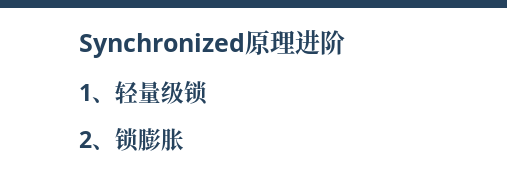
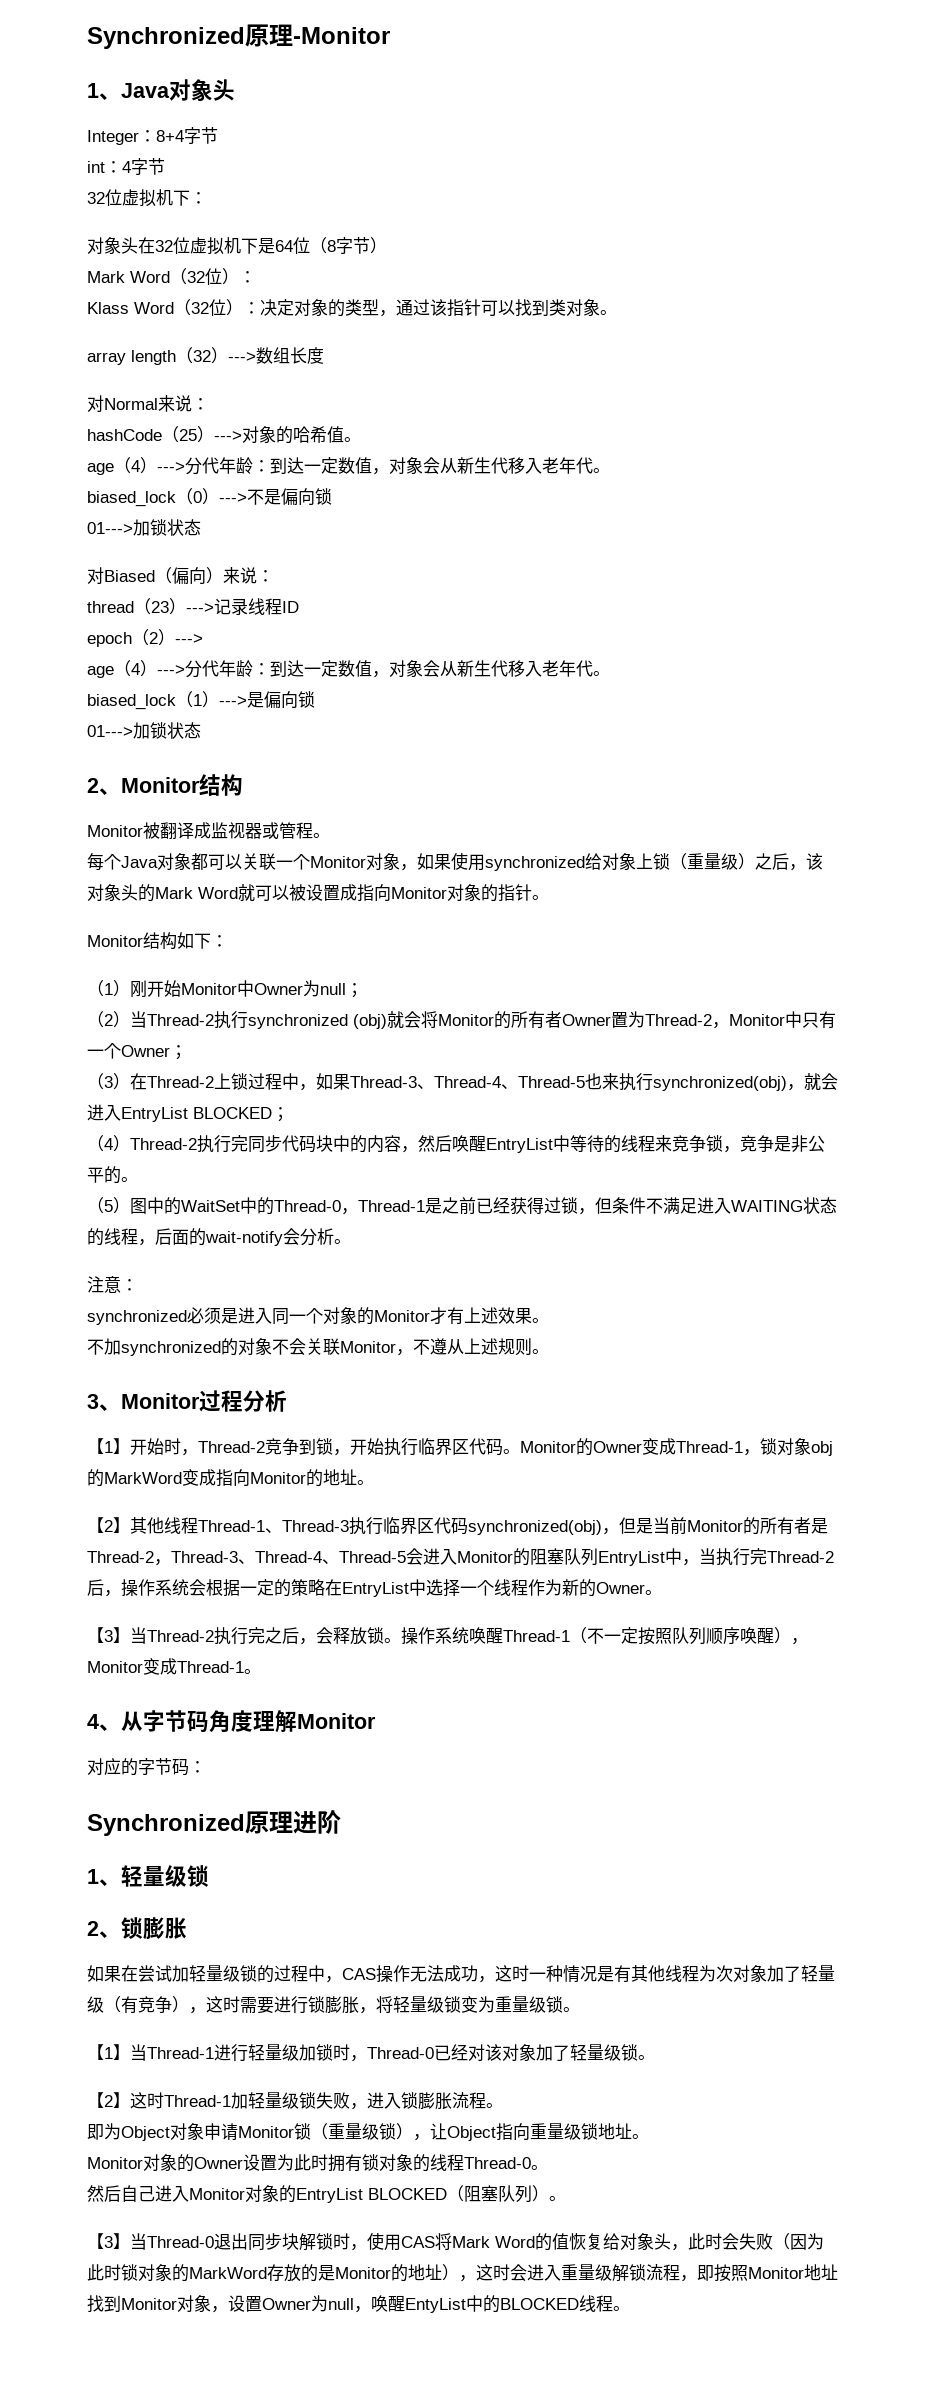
[79,30,295,58] Synchronized原理 -> [87,24,390,49] [87,79,235,101] [87,127,218,145] [87,158,165,175] [87,189,207,207] [87,237,387,255] [87,268,256,285] [87,299,617,317] [87,347,324,365] [87,395,209,412] [87,426,361,444] [87,457,610,475] [87,488,332,507] [87,519,201,536] [87,567,274,585] [87,598,299,615] [87,629,203,647] [87,660,610,678] [87,691,315,710] [87,722,201,739] [87,774,243,796] [87,822,330,839] [87,852,823,871] [87,884,549,902] [87,932,228,950] [87,980,363,998] [87,1011,836,1029] [87,1043,187,1060] [87,1073,838,1091] [87,1104,289,1122] [87,1135,825,1153] [87,1166,138,1184] [87,1197,837,1215] [87,1228,351,1246] [87,1276,138,1293] [87,1307,549,1325] [87,1338,549,1356] [87,1390,287,1412] [87,1438,833,1456] [87,1469,374,1487] [87,1517,828,1535] [87,1548,834,1566] [87,1579,662,1597] [87,1627,808,1645] [87,1658,261,1675] [87,1710,376,1733] [87,1758,206,1776] [87,1811,293,1836] Synchronized原理-Monitor // 1、Java对象头 // Integer：8+4字节 // int：4字节 // 32位虚拟机下： // 对象头在32位虚拟机下是64位（8字节） // Mark Word（32位）： // Klass Word（32位）：决定对象的类型，通过该指针可以找到类对象。 // array length（32）--->数组长度 // 对Normal来说： // hashCode（25）--->对象的哈希值。 // age（4）--->分代年龄：到达一定数值，对象会从新生代移入老年代。 // biased_lock（0）--->不是偏向锁 // 01--->加锁状态 // 对Biased（偏向）来说： // thread（23）--->记录线程ID // epoch（2）---> // age（4）--->分代年龄：到达一定数值，对象会从新生代移入老年代。 // biased_lock（1）--->是偏向锁 // 01--->加锁状态 // 2、Monitor结构 // Monitor被翻译成监视器或管程。 // 每个Java对象都可以关联一个Monitor对象，如果使用synchronized给对象上锁（重量级）之后，该对象头的Mark Word就可以被设置成指向Monitor对象的指针。 // Monitor结构如下： // （1）刚开始Monitor中Owner为null； // （2）当Thread-2执行synchronized (obj)就会将Monitor的所有者Owner置为Thread-2，Monitor中只有一个Owner； // （3）在Thread-2上锁过程中，如果Thread-3、Thread-4、Thread-5也来执行synchronized(obj)，就会进入EntryList BLOCKED； // （4）Thread-2执行完同步代码块中的内容，然后唤醒EntryList中等待的线程来竞争锁，竞争是非公平的。 // （5）图中的WaitSet中的Thread-0，Thread-1是之前已经获得过锁，但条件不满足进入WAITING状态的线程，后面的wait-notify会分析。 // 注意： // synchronized必须是进入同一个对象的Monitor才有上述效果。 // 不加synchronized的对象不会关联Monitor，不遵从上述规则。 // 3、Monitor过程分析 // 【1】开始时，Thread-2竞争到锁，开始执行临界区代码。Monitor的Owner变成Thread-1，锁对象obj的MarkWord变成指向Monitor的地址。 // 【2】其他线程Thread-1、Thread-3执行临界区代码synchronized(obj)，但是当前Monitor的所有者是Thread-2，Thread-3、Thread-4、Thread-5会进入Monitor的阻塞队列EntryList中，当执行完Thread-2后，操作系统会根据一定的策略在EntryList中选择一个线程作为新的Owner。 // 【3】当Thread-2执行完之后，会释放锁。操作系统唤醒Thread-1（不一定按照队列顺序唤醒），Monitor变成Thread-1。 // 4、从字节码角度理解Monitor // 对应的字节码： // Synchronized原理
(184, 139) none -> [87,1965,835,1983] [87,1996,580,2014] [87,2044,655,2062] [87,2092,503,2110] [87,2123,649,2141] [87,2154,548,2172] [87,2185,566,2203] [87,2232,824,2251] [87,2264,838,2282] [87,2295,630,2313] // 如果在尝试加轻量级锁的过程中，CAS操作无法成功，这时一种情况是有其他线程为次对象加了轻量级（有竞争），这时需要进行锁膨胀，将轻量级锁变为重量级锁。 // 【1】当Thread-1进行轻量级加锁时，Thread-0已经对该对象加了轻量级锁。 // 【2】这时Thread-1加轻量级锁失败，进入锁膨胀流程。 // 即为Object对象申请Monitor锁（重量级锁），让Object指向重量级锁地址。 // Monitor对象的Owner设置为此时拥有锁对象的线程Thread-0。 // 然后自己进入Monitor对象的EntryList BLOCKED（阻塞队列）。 // 【3】当Thread-0退出同步块解锁时，使用CAS将Mark Word的值恢复给对象头，此时会失败（因为此时锁对象的MarkWord存放的是Monitor的地址），这时会进入重量级解锁流程，即按照Monitor地址找到Monitor对象，设置Owner为null，唤醒EntyList中的BLOCKED线程。

